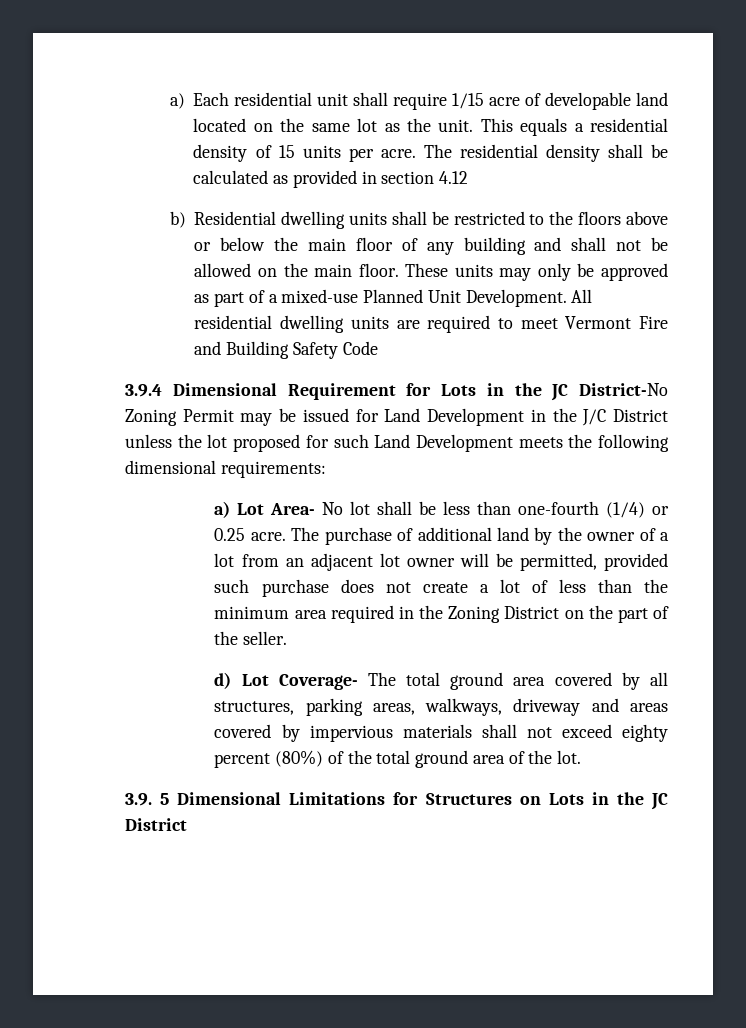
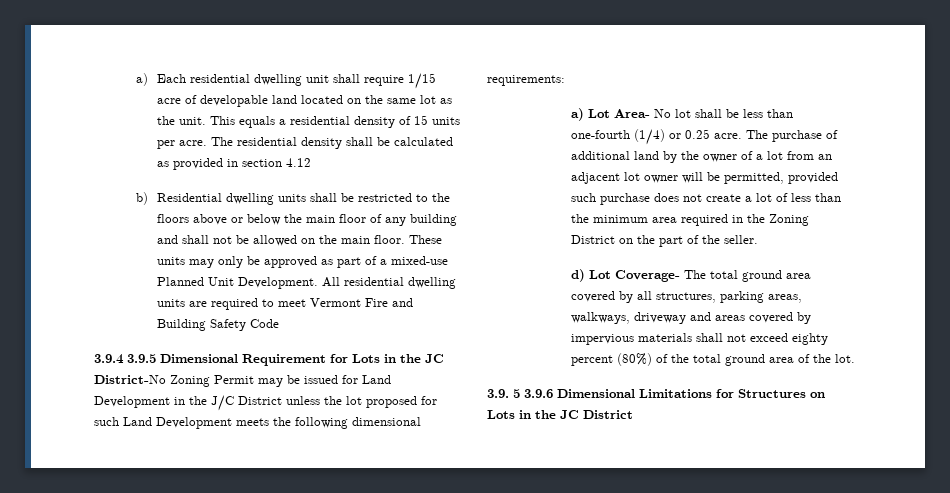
(313, 99) none -> [254,74,303,86] dwelling
(162, 390) none -> [127,354,156,363] 3.9.5
(170, 799) none -> [524,389,553,398] 3.9.6

